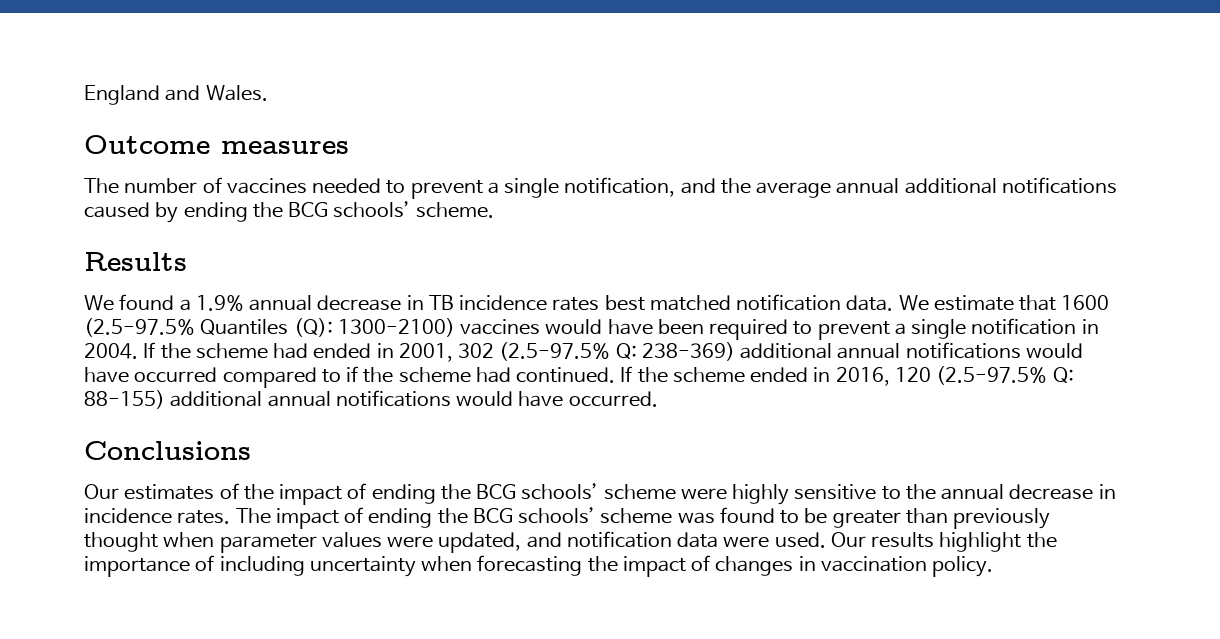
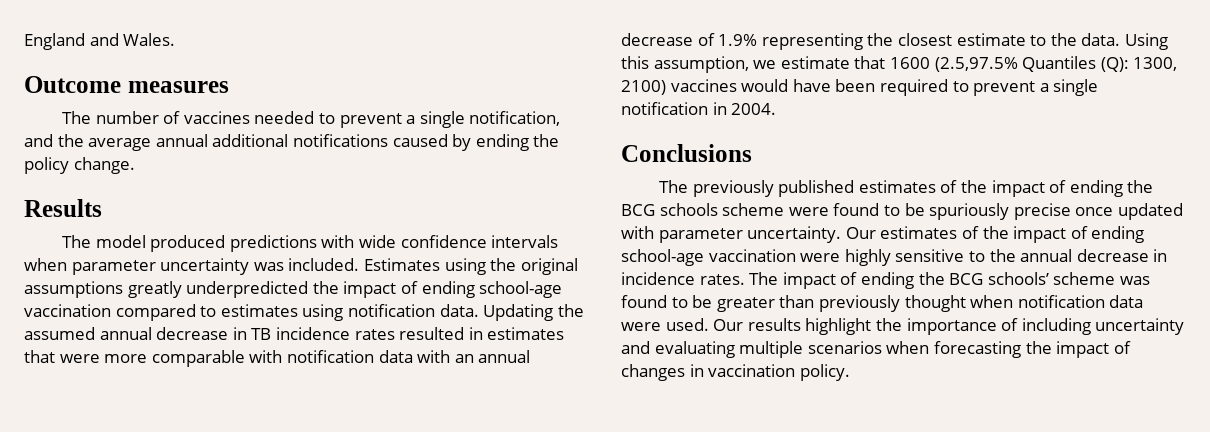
[288,201,494,218] [84,252,187,271] [84,294,244,311] BCG schools’ scheme. // Results // We found a 1.9% -> [24,157,135,174] [24,199,102,217] [62,235,559,252] [24,258,578,275] [24,281,563,298] [24,304,584,321] [24,327,95,340] policy change. // Results // The model produced predictions with wide confidence intervals when parameter uncertainty was included. Estimates using the original assumptions greatly underpredicted the impact of ending school-age vaccination compared to estimates using notification data. Updating the assumed
[604,294,929,311] best matched notification data. We -> [399,327,565,340] [24,350,531,367] [621,33,1168,50] [621,56,777,73] resulted in estimates that were more comparable with notification data with an annual decrease of 1.9% representing the closest estimate to the data. Using this assumption, we
[84,318,195,337] (2.5-97.5% -> [934,57,1018,72] (2.5,97.5%
[337,318,455,337] 1300-2100) -> [1133,57,1178,71] [621,80,666,95] 1300, 2100)
[143,342,1083,362] [84,366,1074,388] [84,390,658,409] [84,441,251,460] [84,484,119,499] If the scheme had ended in 2001, 302 (2.5-97.5% Q: 238-369) additional annual notifications would have occurred compared to if the scheme had continued. If the scheme ended in 2016, 120 (2.5-97.5% Q: 88-155) additional annual notifications would have occurred. // Conclusions // Our -> [621,144,752,162] [659,180,855,197] // Conclusions // The previously published
[521,483,599,500] schools’ -> [659,203,718,216] schools
(727, 494) none -> [833,203,1183,220] [621,226,1145,243] [621,249,841,266] found to be spuriously precise once updated with parameter uncertainty. Our estimates of the impact of ending school-age vaccination were
[219,532,562,553] parameter values were updated, and -> (1014, 301) none
(416, 566) none -> [621,341,882,358] and evaluating multiple scenarios

